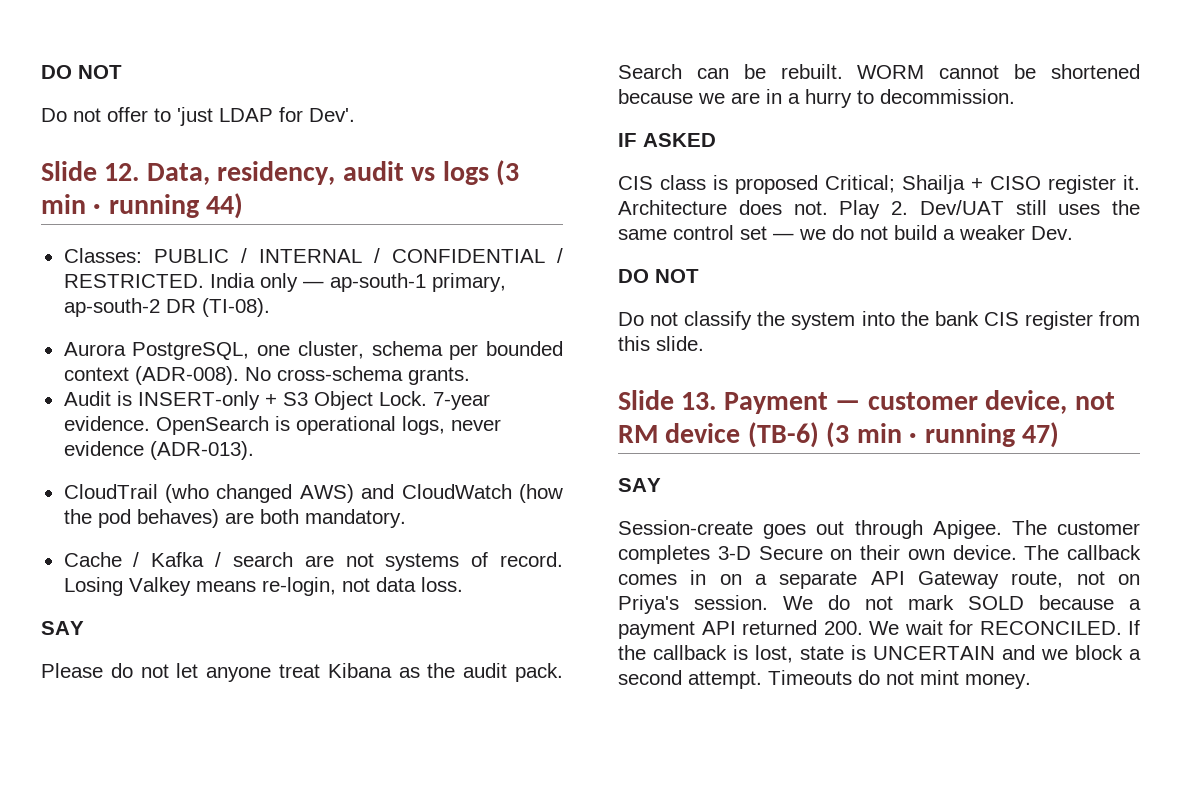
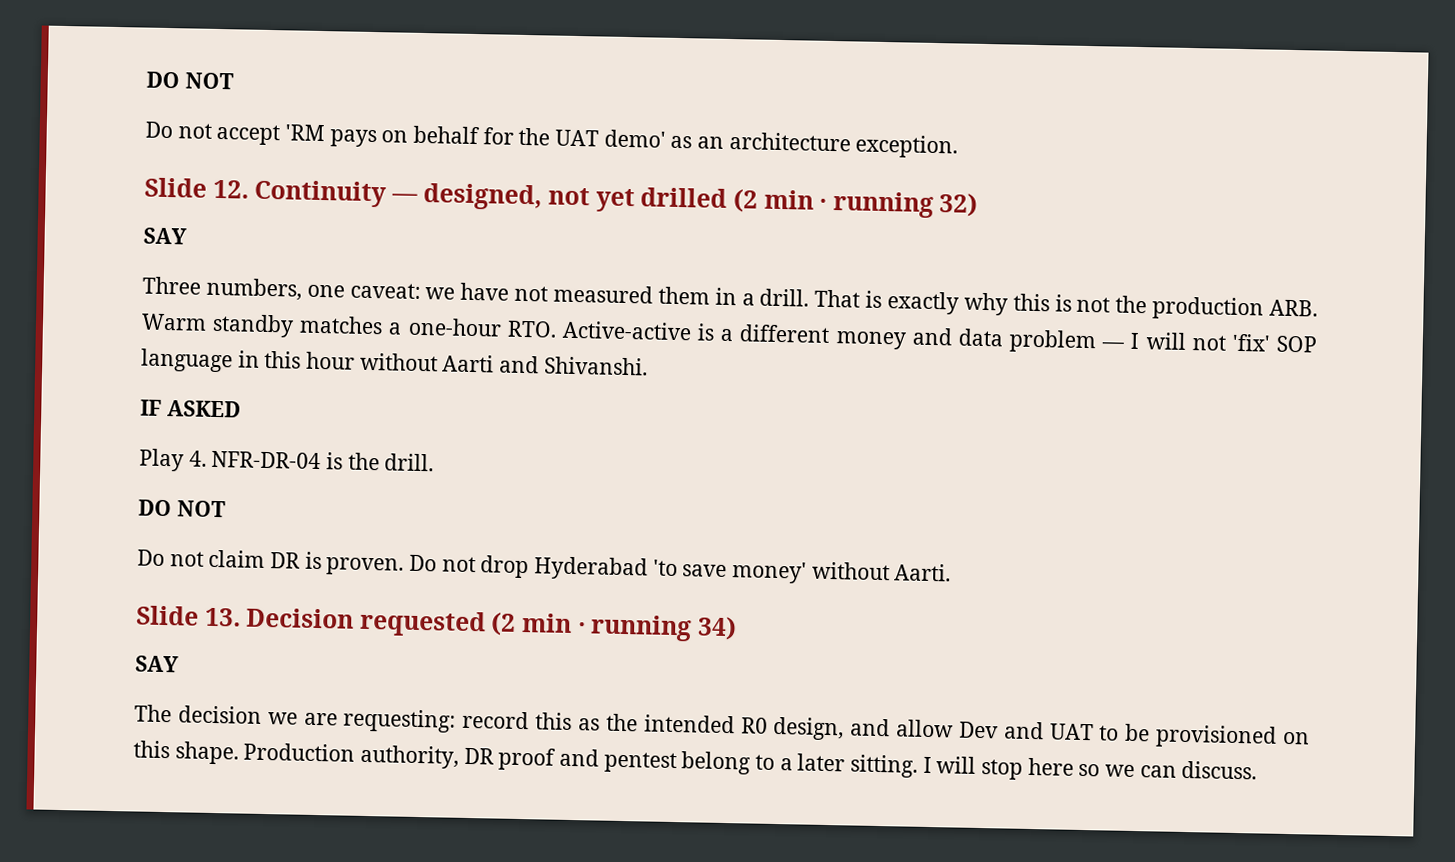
[41,65,122,79] [41,107,355,126] [41,160,519,186] [41,193,244,219] [63,248,563,263] [63,273,506,292] [63,298,270,317] [63,341,563,360] [63,366,470,385] [63,391,490,410] [63,416,501,435] [63,441,254,460] [63,484,563,503] [63,509,406,528] [63,552,563,571] [63,577,463,596] [41,621,84,635] [41,663,563,682] [618,64,1140,79] [618,89,1015,108] [618,133,716,147] [618,175,1140,194] [618,200,1140,219] [618,225,1073,240] [618,269,699,283] [618,311,1140,330] [618,336,704,351] [618,390,1115,414] [618,422,1059,448] [618,478,661,492] [618,520,1140,539] [618,545,1141,564] [618,570,1140,589] [618,595,1141,614] [618,620,1140,639] [618,645,1141,663] [618,670,1031,689] DO NOT // Do not offer to 'just LDAP for Dev'. // Slide 12. Data, residency, audit vs logs (3 min · running 44) // Classes: PUBLIC / INTERNAL / CONFIDENTIAL / RESTRICTED. India only — ap-south-1 primary, ap-south-2 DR (TI-08). // Aurora PostgreSQL, one cluster, schema per bounded context (ADR-008). No cross-schema grants. // Audit is INSERT-only + S3 Object Lock. 7-year evidence. OpenSearch is operational logs, never evidence (ADR-013). // CloudTrail (who changed AWS) and CloudWatch (how the pod behaves) are both mandatory. // Cache / Kafka / search are not systems of record. Losing Valkey means re-login, not data loss. // SAY // Please do not let anyone treat Kibana as the audit pack. Search can be rebuilt. WORM cannot be shortened because we are in a hurry to decommission. // IF ASKED // CIS class is proposed Critical; Shailja + CISO register it. Architecture does not. Play 2. Dev/UAT still uses the same control set — we do not build a weaker Dev. // DO NOT // Do not classify the system into the bank CIS register from this slide. // Slide 13. Payment — customer device, not RM device (TB-6) (3 min · running 47) // SAY // Session-create goes out through Apigee. The customer completes 3-D Secure on their own device. The callback comes in on a separate API Gateway route, not on Priya's session. We do not mark SOLD because a payment API returned 200. We wait for RECONCILED. If the callback is lost, state is UNCERTAIN and we block a second attempt. Timeouts do not mint money. -> [146,71,234,90] [145,121,959,159] [144,177,979,218] [143,227,187,245] [142,276,1319,321] [141,313,1317,354] [141,348,648,376] [140,399,241,418] [139,448,435,472] [138,499,226,518] [137,549,952,584] [136,605,737,642] [135,655,179,673] [134,704,1311,749] [133,740,1258,780] DO NOT // Do not accept 'RM pays on behalf for the UAT demo' as an architecture exception. // Slide 12. Continuity — designed, not yet drilled (2 min · running 32) // SAY // Three numbers, one caveat: we have not measured them in a drill. That is exactly why this is not the production ARB. Warm standby matches a one-hour RTO. Active-active is a different money and data problem — I will not 'fix' SOP language in this hour without Aarti and Shivanshi. // IF ASKED // Play 4. NFR-DR-04 is the drill. // DO NOT // Do not claim DR is proven. Do not drop Hyderabad 'to save money' without Aarti. // Slide 13. Decision requested (2 min · running 34) // SAY // The decision we are requesting: record this as the intended R0 design, and allow Dev and UAT to be provisioned on this shape. Production authority, DR proof and pentest belong to a later sitting. I will stop here so we can discuss.

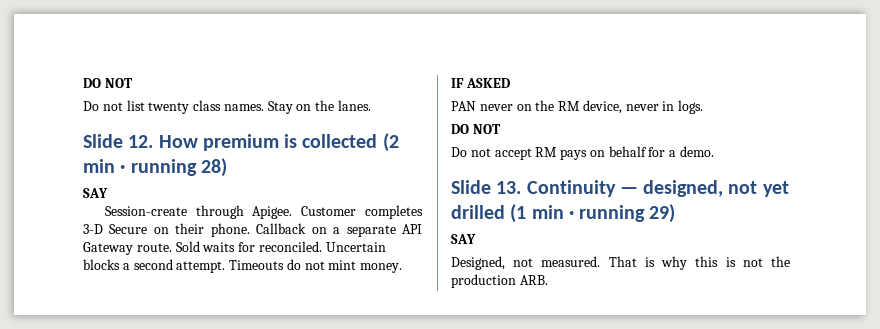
[146,71,234,90] DO NOT -> [83,78,133,88] [83,100,372,114] [83,133,399,152] [83,158,227,177] [83,188,108,198] [104,205,423,219] [83,223,423,237] [83,241,386,255] [83,259,403,273] [451,78,510,88] [451,100,704,114] [451,124,501,134] DO NOT // Do not list twenty class names. Stay on the lanes. // Slide 12. How premium is collected (2 min · running 28) // SAY // Session-create through Apigee. Customer completes 3-D Secure on their phone. Callback on a separate API Gateway route. Sold waits for reconciled. Uncertain blocks a second attempt. Timeouts do not mint money. // IF ASKED // PAN never on the RM device, never in logs. // DO NOT
[285,124,326,142] 'RM -> [535,147,558,157] RM
[518,127,959,159] [144,177,249,199] the UAT demo' as an architecture exception. // Slide 12. -> [669,146,715,157] [451,180,522,194] a demo. // Slide 13.
[732,189,979,218] [143,227,187,245] [142,276,810,307] (2 min · running 32) // SAY // Three numbers, one caveat: we have not measured them in a drill. -> [510,204,676,223] [451,234,476,244] [451,256,601,270] (1 min · running 29) // SAY // Designed, not measured.
[887,291,960,315] exactly -> (655, 262) none
[141,313,1317,354] [141,348,648,376] [140,399,241,418] [139,448,435,472] [138,499,226,518] [137,549,952,584] [136,605,737,642] [135,655,179,673] [134,704,1311,749] [133,740,1258,780] Warm standby matches a one-hour RTO. Active-active is a different money and data problem — I will not 'fix' SOP language in this hour without Aarti and Shivanshi. // IF ASKED // Play 4. NFR-DR-04 is the drill. // DO NOT // Do not claim DR is proven. Do not drop Hyderabad 'to save money' without Aarti. // Slide 13. Decision requested (2 min · running 34) // SAY // The decision we are requesting: record this as the intended R0 design, and allow Dev and UAT to be provisioned on this shape. Production authority, DR proof and pentest belong to a later sitting. I will stop here so we can discuss. -> (548, 280) none

